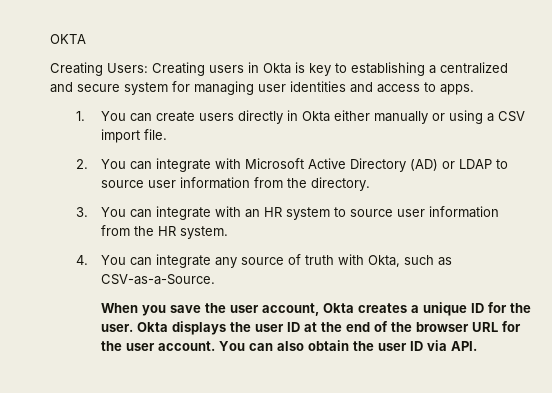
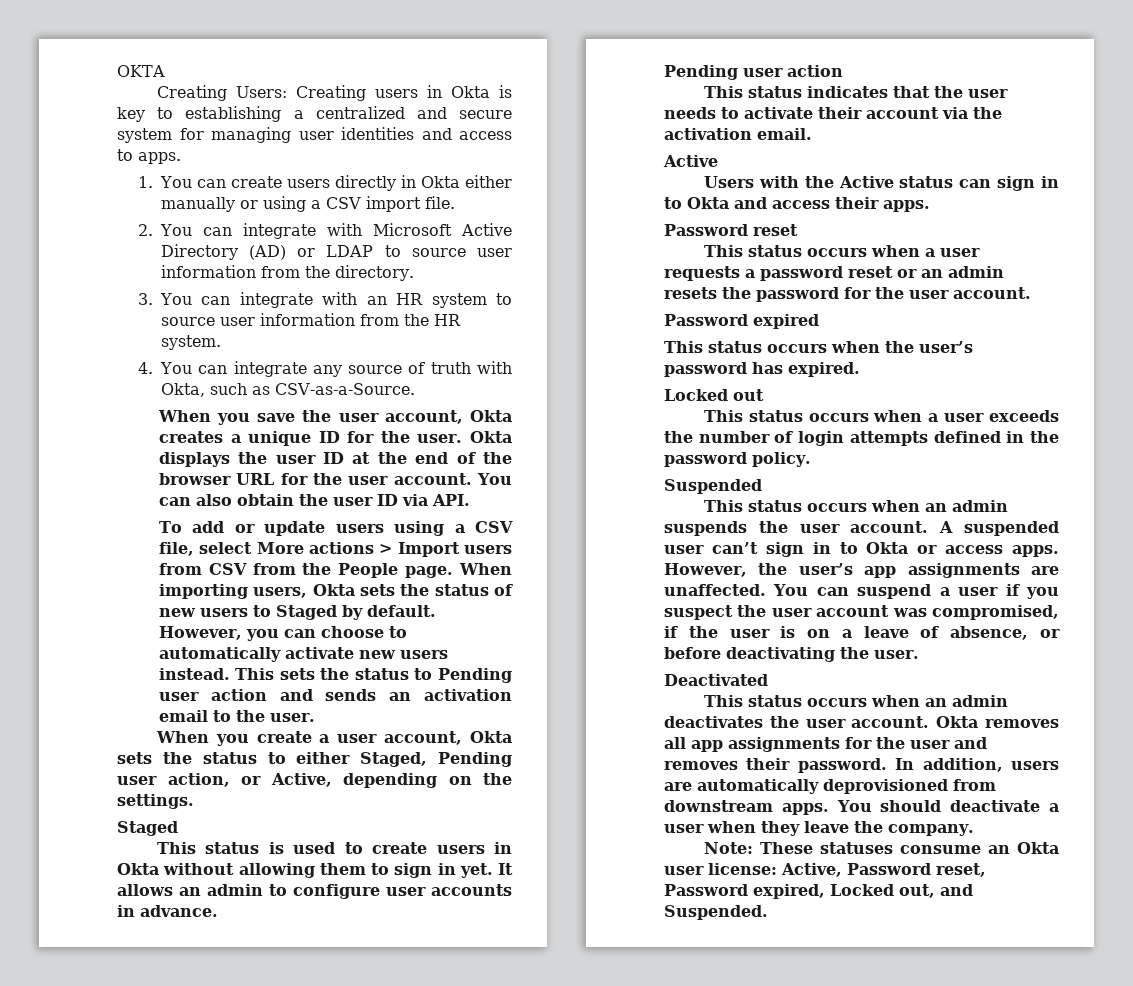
(478, 346) none -> [158,521,513,536] [158,542,512,557] [158,563,512,578] [158,584,513,599] [158,605,436,620] [158,626,407,641] [158,647,448,662] [158,668,512,683] [158,689,512,701] [158,710,315,722] [155,731,512,746] [117,752,512,767] [117,773,512,788] [117,794,194,809] [117,821,178,836] [156,842,512,854] [117,863,513,878] [117,884,512,899] [117,905,218,917] [664,65,843,80] [703,86,1008,98] [664,107,1002,119] [664,128,812,140] [663,155,718,167] [703,176,1059,191] [664,197,930,212] [664,224,798,236] [703,245,980,257] [664,266,1004,281] [664,287,1031,302] [664,314,819,329] [664,341,973,353] [664,362,860,377] [664,389,764,401] [703,410,1059,422] [664,431,1059,446] [664,452,811,467] [664,479,762,494] [703,500,1008,512] [664,521,1059,536] [664,542,1059,557] [664,563,1059,578] [664,584,1059,599] [664,605,1059,620] [664,626,1060,640] [664,647,919,662] [664,674,768,686] [703,695,1008,707] [664,716,1059,728] [664,737,987,752] [664,758,1059,773] [664,779,996,794] [664,800,1059,815] [664,821,974,836] [703,842,1059,854] [664,863,986,877] [664,884,973,899] [664,905,768,920] // To add or update users using a CSV file, select More actions > Import users from CSV from the People page. When importing users, Okta sets the status of new users to Staged by default. However, you can choose to automatically activate new users instead. This sets the status to Pending user action and sends an activation email to the user. // When you create a user account, Okta sets the status to either Staged, Pending user action, or Active, depending on the settings. // Staged // This status is used to create users in Okta without allowing them to sign in yet. It allows an admin to configure user accounts in advance. // Pending user action // This status indicates that the user needs to activate their account via the activation email. // Active // Users with the Active status can sign in to Okta and access their apps. // Password reset // This status occurs when a user requests a password reset or an admin resets the password for the user account. // Password expired // This status occurs when the user’s password has expired. // Locked out // This status occurs when a user exceeds the number of login attempts defined in the password policy. // Suspended // This status occurs when an admin suspends the user account. A suspended user can’t sign in to Okta or access apps. However, the user’s app assignments are unaffected. You can suspend a user if you suspect the user account was compromised, if the user is on a leave of absence, or before deactivating the user. // Deactivated // This status occurs when an admin deactivates the user account. Okta removes all app assignments for the user and removes their password. In addition, users are automatically deprovisioned from downstream apps. You should deactivate a user when they leave the company. // Note: These statuses consume an Okta user license: Active, Password reset, Password expired, Locked out, and Suspended.

